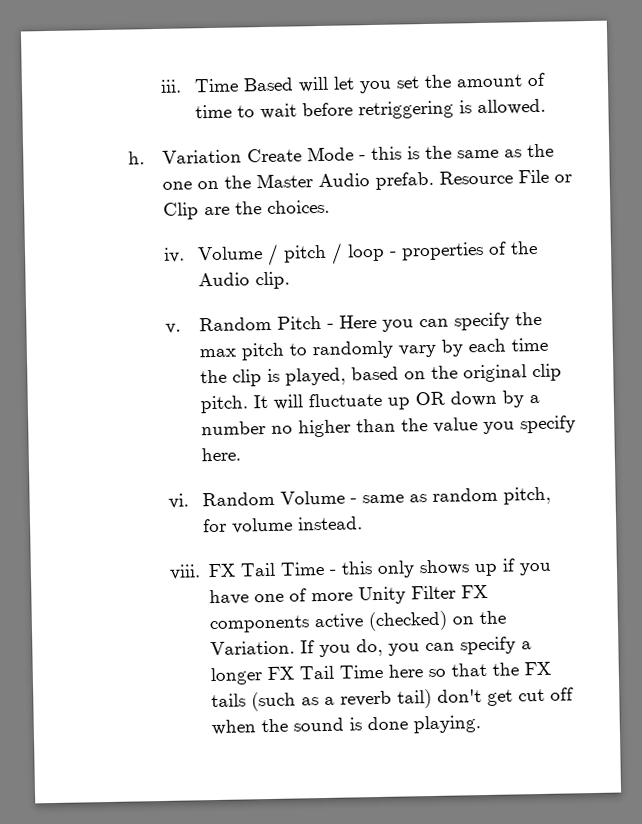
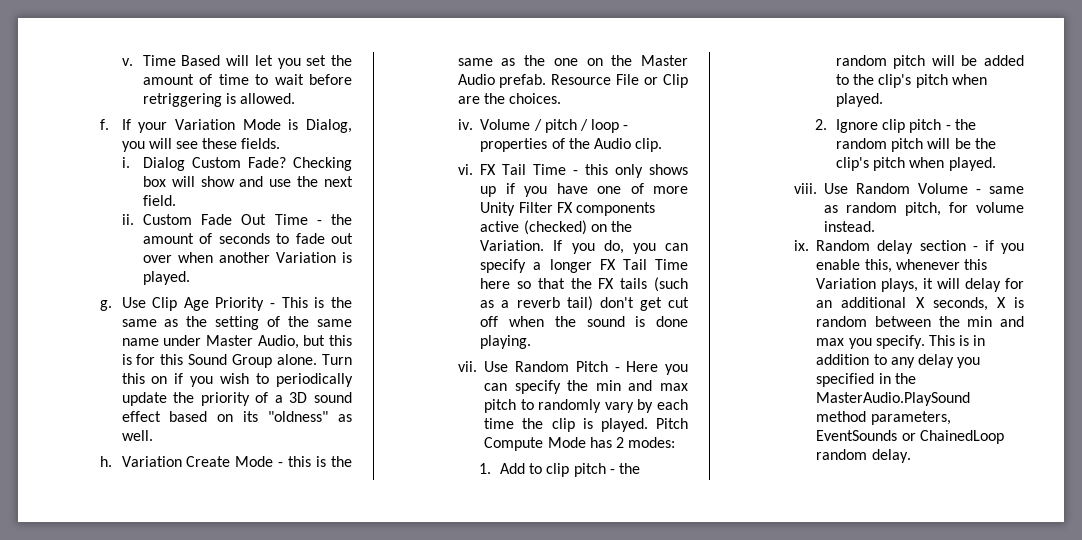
[159,79,182,93] iii. -> [121,58,133,66] v.
(546, 107) none -> [100,119,352,133] [121,138,281,152] [121,157,352,171] [142,176,354,187] [142,195,176,206] [121,214,352,225] [142,233,354,244] [142,252,352,263] [142,271,190,285] [100,297,352,311] [121,316,352,330] [121,335,352,349] [121,354,352,368] [121,373,353,387] [121,392,352,406] [121,411,352,422] [121,430,153,441] // f. If your Variation Mode is Dialog, you will see these fields. // i. Dialog Custom Fade? Checking box will show and use the next field. // ii. Custom Fade Out Time - the amount of seconds to fade out over when another Variation is played. // g. Use Clip Age Priority - This is the same as the setting of the same name under Master Audio, but this is for this Sound Group alone. Turn this on if you wish to periodically update the priority of a 3D sound effect based on its "oldness" as well.
[164,311,542,334] [198,337,548,361] [199,363,562,387] [199,390,540,414] [200,415,576,438] [200,447,241,462] [167,486,551,509] [201,516,363,534] [168,564,201,580] v. Random Pitch - Here you can specify the max pitch to randomly vary by each time the clip is played, based on the original clip pitch. It will fluctuate up OR down by a number no higher than the value you specify here. // vi. Random Volume - same as random pitch, for volume instead. // viii. -> [457,164,473,175] vi.
(482, 724) none -> [457,361,688,375] [484,380,688,394] [484,399,688,413] [484,418,688,432] [484,437,676,451] [478,463,640,477] [835,55,1024,69] [835,74,987,88] [835,93,883,107] [814,119,976,133] [835,138,996,152] [835,157,996,171] [793,183,1024,194] [824,202,1024,216] [824,221,876,232] [793,240,1024,254] [816,259,987,273] [816,278,1024,292] [816,297,1024,311] [816,316,1024,327] [816,335,986,349] [816,354,981,368] [816,373,916,387] [816,392,971,406] [816,411,951,425] [816,430,1004,444] [816,449,911,463] // vii. Use Random Pitch - Here you can specify the min and max pitch to randomly vary by each time the clip is played. Pitch Compute Mode has 2 modes: // 1. Add to clip pitch - the random pitch will be added to the clip's pitch when played. // 2. Ignore clip pitch - the random pitch will be the clip's pitch when played. // viii. Use Random Volume - same as random pitch, for volume instead. // ix. Random delay section - if you enable this, whenever this Variation plays, it will delay for an additional X seconds, X is random between the min and max you specify. This is in addition to any delay you specified in the MasterAudio.PlaySound method parameters, EventSounds or ChainedLoop random delay.

